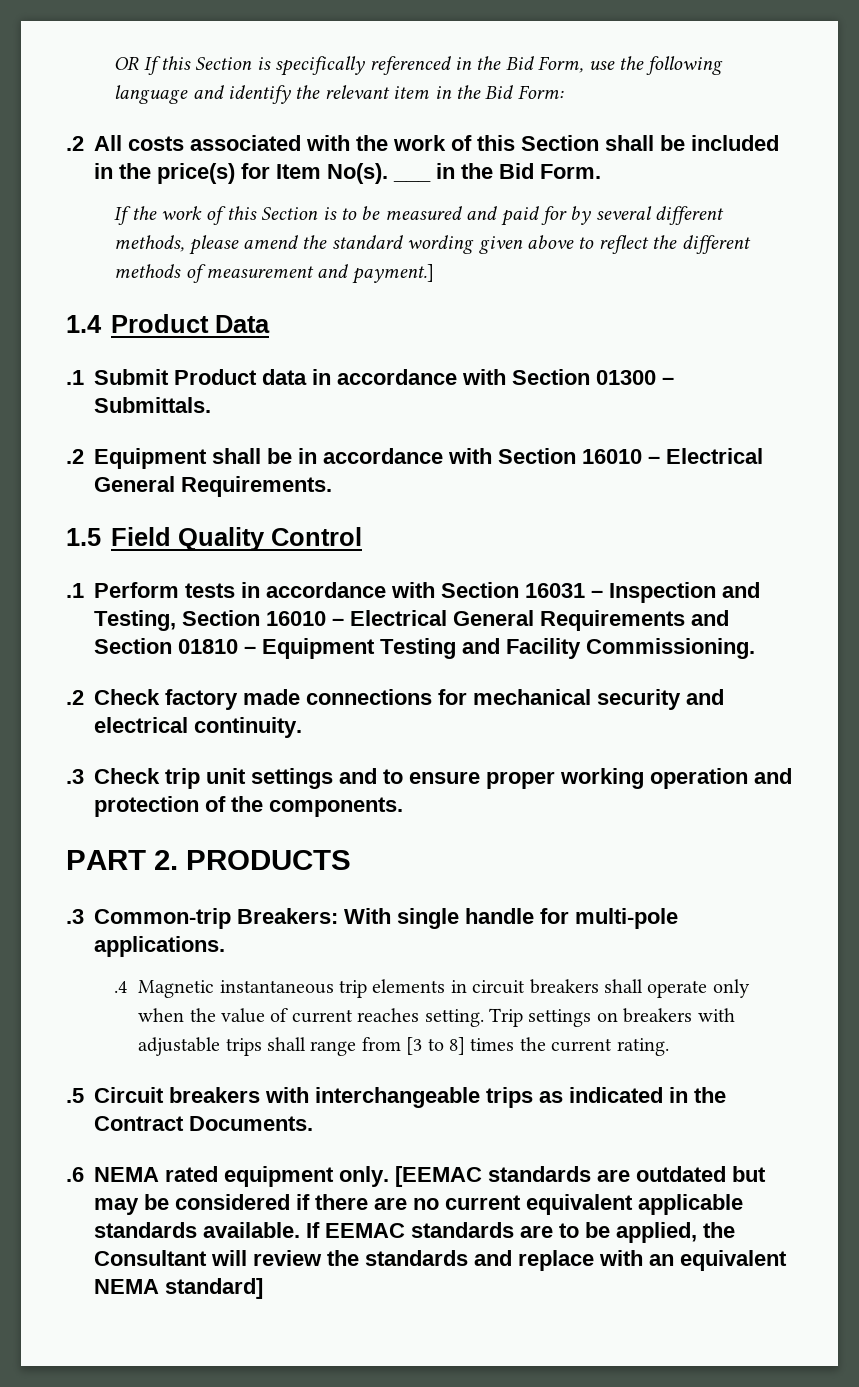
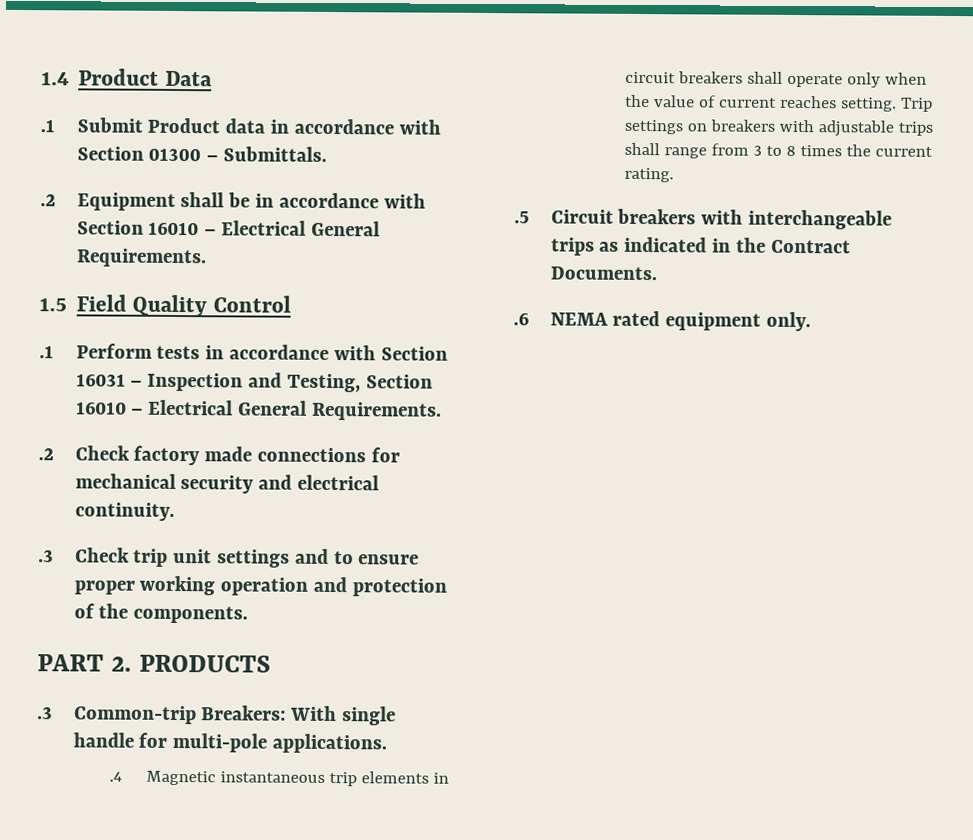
[114,56,724,76] [114,85,564,104] [66,135,779,151] [94,163,431,184] [436,163,601,179] [114,206,725,226] [114,235,751,255] [114,264,434,284] OR If this Section is specifically referenced in the Bid Form, use the following language and identify the relevant item in the Bid Form: // .2 All costs associated with the work of this Section shall be included in the price(s) for Item No(s). ___ in the Bid Form. // If the work of this Section is to be measured and paid for by several different methods, please amend the standard wording given above to reflect the different methods of measurement and payment.] // -> (41, 79) none
[540,610,729,631] [94,638,755,659] Requirements and Section 01810 – Equipment Testing and Facility Commissioning. -> [310,401,442,421] Requirements.
[406,1037,466,1055] [3 to 8] -> [752,145,796,156] 3 to 8
[395,1166,766,1187] [94,1194,743,1215] [94,1222,735,1243] [94,1250,787,1271] [94,1278,263,1299] [EEMAC standards are outdated but may be considered if there are no current equivalent applicable standards available. If EEMAC standards are to be applied, the Consultant will review the standards and replace with an equivalent NEMA standard] -> (811, 321) none

